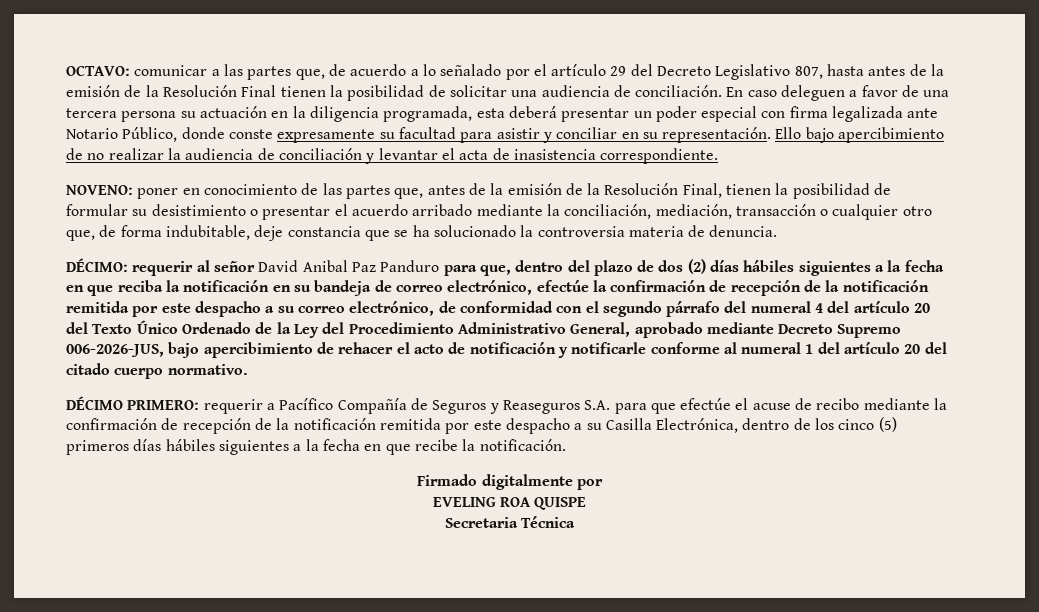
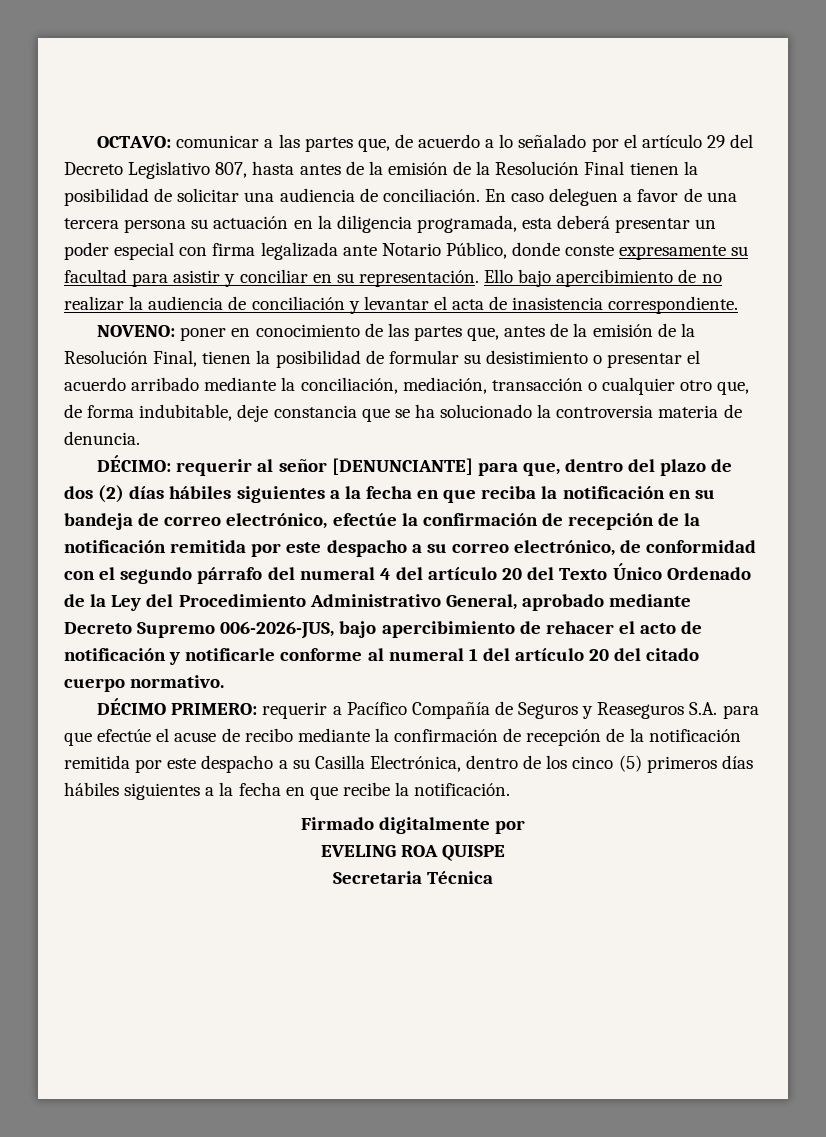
[258,260,440,272] David Anibal Paz Panduro -> [331,458,473,475] [DENUNCIANTE]

